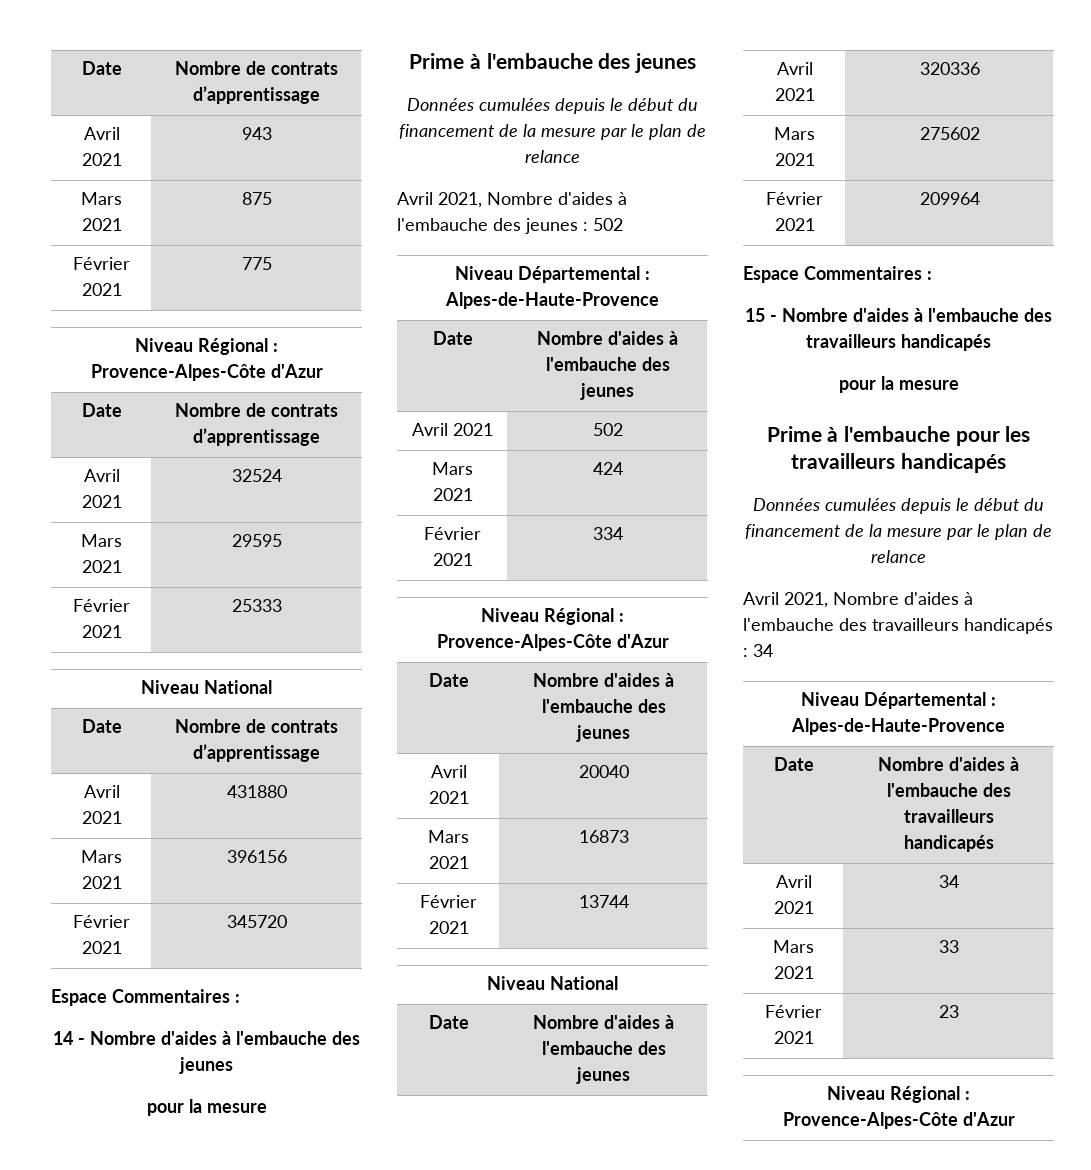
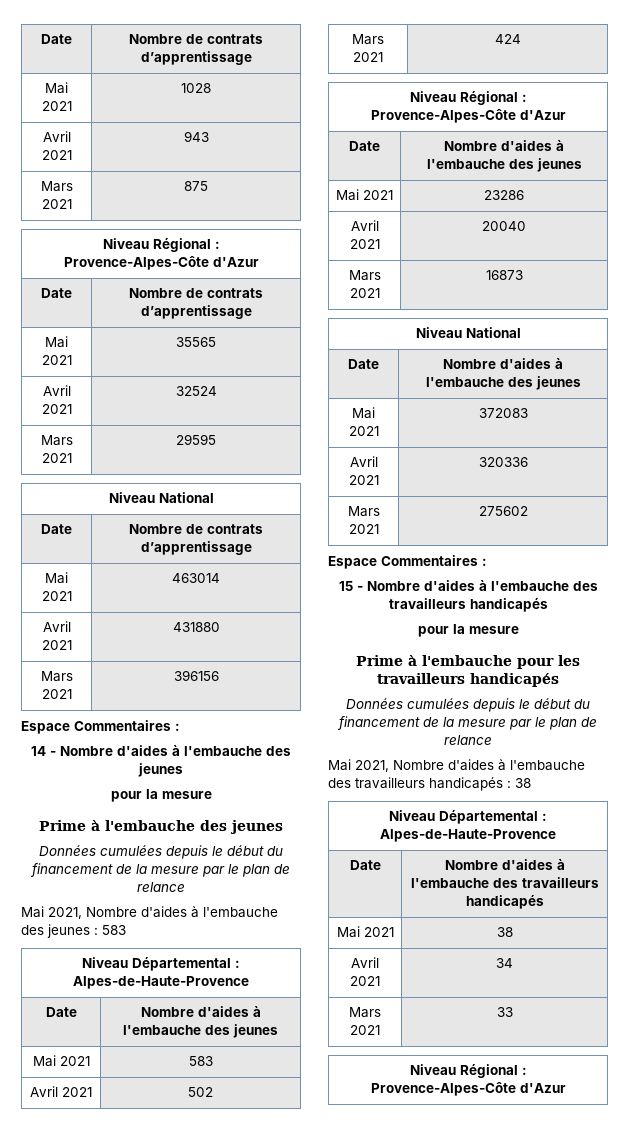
[81,61,122,75] [175,61,338,75] [193,86,320,104] Date | Nombre de contrats d’apprentissage -> [41,34,72,44] [129,34,263,44] [140,51,252,65] [45,82,68,94] [41,101,72,111] [181,83,211,93] Date | Nombre de contrats d’apprentissage // Mai 2021 | 1028
[73,257,130,270] [81,283,122,296] [241,257,272,270] // Février 2021 | 775 -> (208, 186) none
(320, 437) none -> [45,336,68,348] [41,355,72,365] [176,337,216,347] // Mai 2021 | 35565
[73,599,130,612] [81,625,122,638] [231,599,282,612] // Février 2021 | 25333 -> (216, 439) none
(320, 753) none -> [45,572,68,584] [41,591,72,601] [172,573,220,583] // Mai 2021 | 463014
[73,915,130,928] [81,941,122,954] [226,915,287,928] // Février 2021 | 345720 -> (219, 675) none
[397,192,433,205] Avril -> [21,906,44,918] Mai
[593,218,623,231] 502 -> [102,925,126,935] 583
(634, 391) none -> [32,1055,90,1067] [188,1056,213,1066] // Mai 2021 | 583
[424,527,481,540] [432,553,473,566] [592,527,623,540] // Février 2021 | 334 -> (521, 39) none
(630, 733) none -> [336,189,393,201] [484,190,524,200] // Mai 2021 | 23286
[420,895,477,908] [428,921,469,934] [578,895,629,908] // Février 2021 | 13744 -> (523, 275) none
(630, 1075) none -> [352,407,375,419] [348,426,379,436] [478,408,528,418] // Mai 2021 | 372083
[766,192,823,205] [774,218,815,231] [919,192,980,205] // Février 2021 | 209964 -> (528, 511) none
[743,592,779,605] Avril -> [328,759,351,771] Mai
[753,644,773,657] 34 -> [515,778,531,788] 38
(994, 843) none -> [336,926,394,938] [496,927,513,937] // Mai 2021 | 38
[765,1005,822,1018] [773,1031,814,1044] [938,1005,959,1018] // Février 2021 | 23 -> (513, 1012) none

